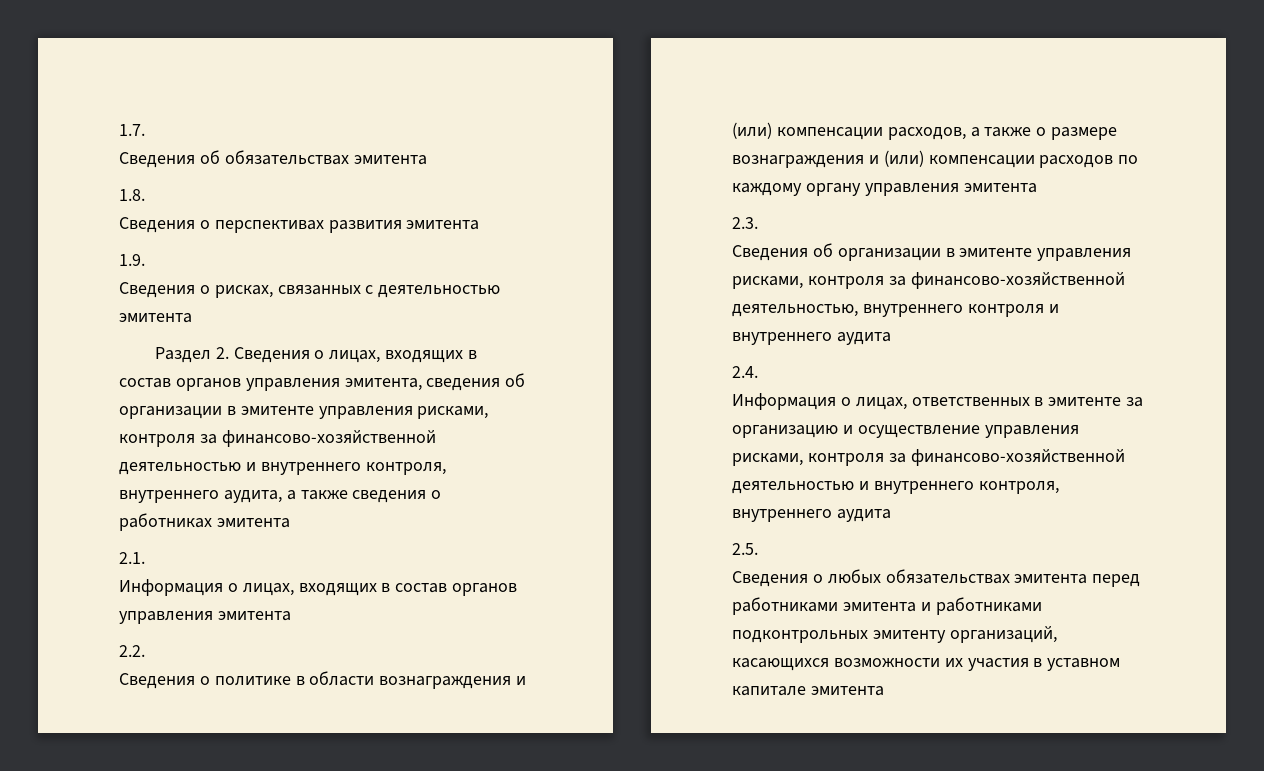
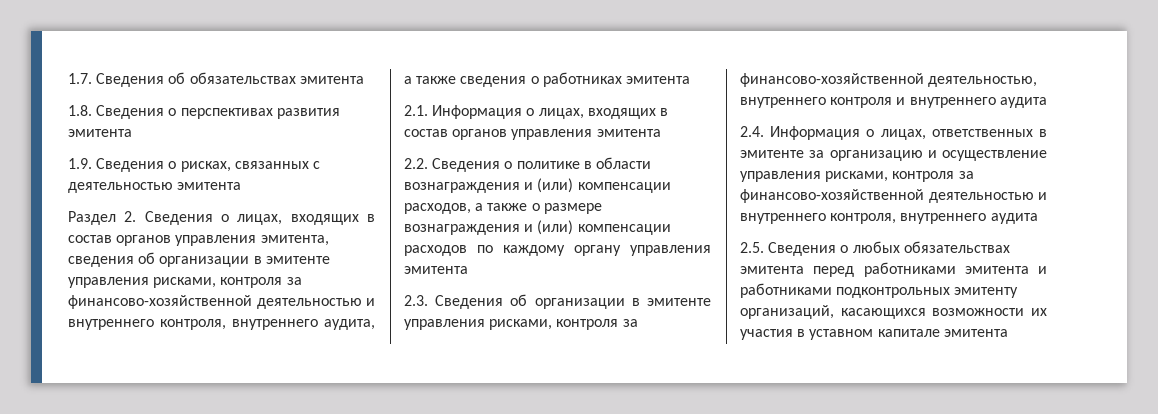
(145, 130) // -> (92, 78) none
(145, 195) // -> (92, 110) none
(145, 260) // -> (92, 163) none
(145, 558) // -> (428, 110) none
(145, 651) // -> (428, 163) none
(758, 223) // -> (428, 300) none
(758, 372) // -> (764, 131) none
(758, 549) // -> (764, 247) none

